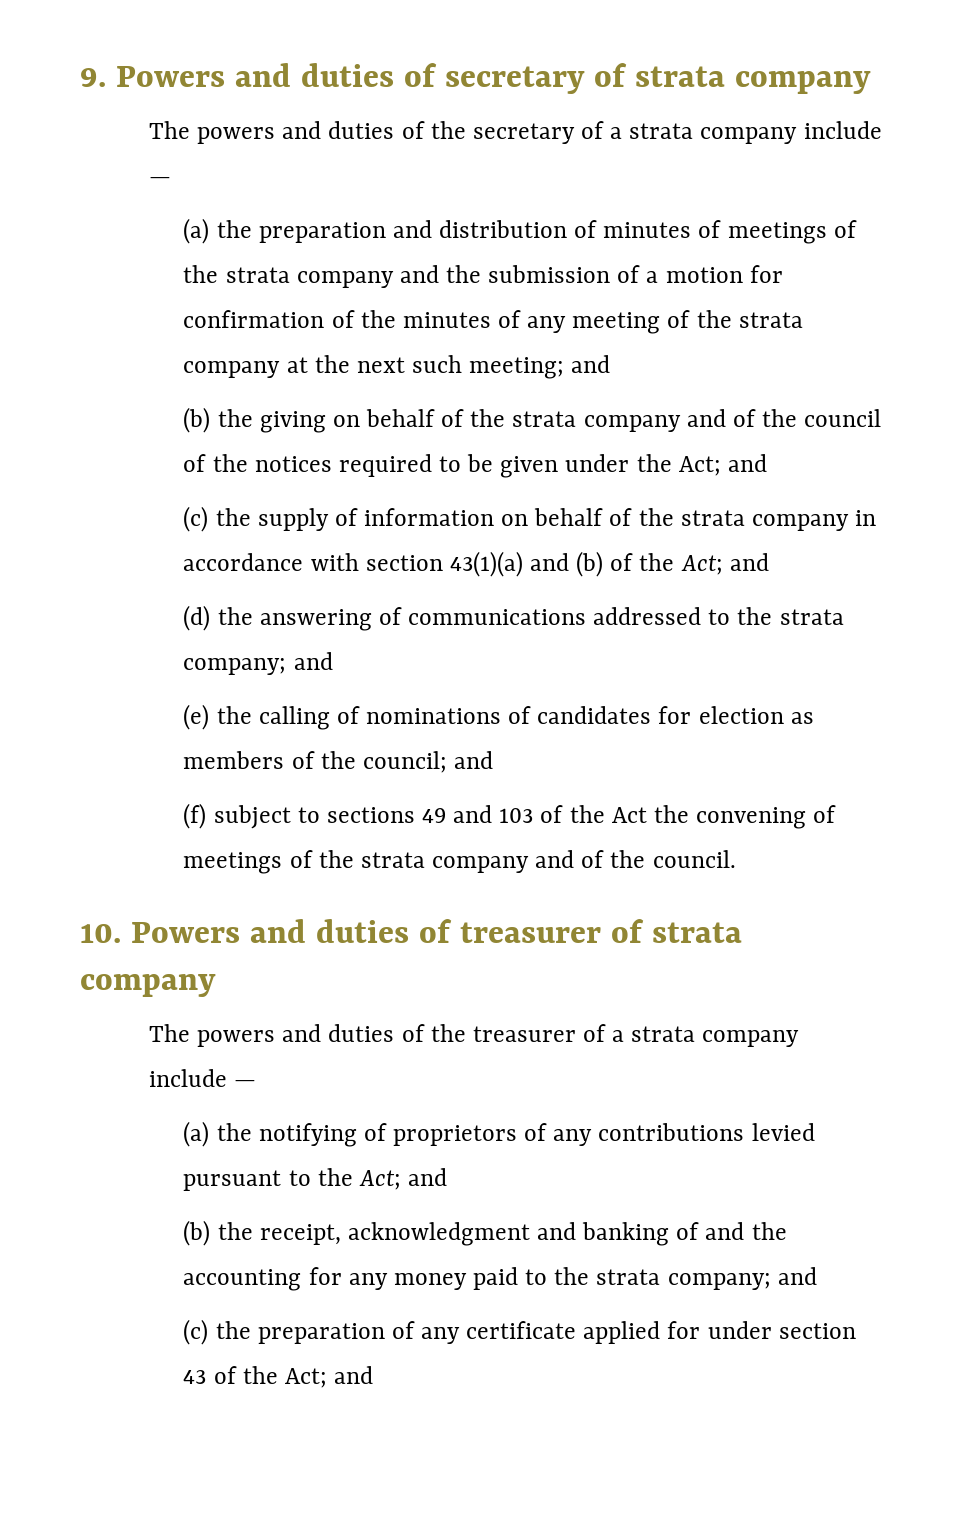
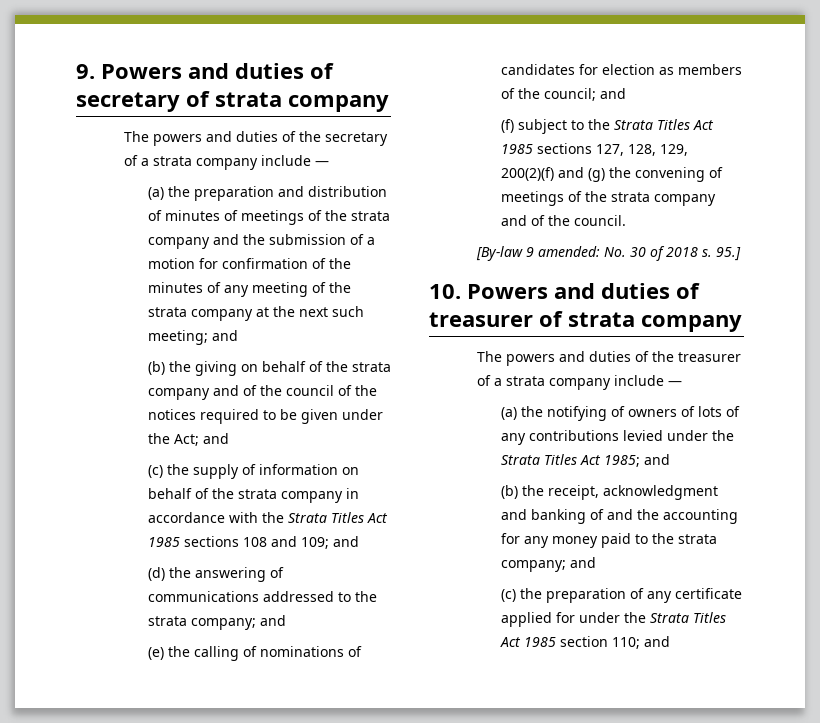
[365,551,723,577] section 43(1)(a) and (b) of the Act; -> [261,512,388,523] [147,536,329,549] the Strata Titles Act 1985 sections 108 and 109;
[326,805,647,823] sections 49 and 103 of the Act -> [587,119,714,130] [500,143,688,156] [500,167,605,182] the Strata Titles Act 1985 sections 127, 128, 129, 200(2)(f) and (g)
(736, 859) none -> [475,246,741,261] // [By-law 9 amended: No. 30 of 2018 s. 95.]
[393,1125,518,1146] proprietors -> [627,406,722,417] owners of lots
[183,1168,401,1191] pursuant to the Act; -> [666,430,734,441] [500,454,640,467] under the Strata Titles Act 1985;
[778,1323,856,1339] [183,1366,327,1388] section 43 of the Act; -> [623,612,726,623] [499,636,640,649] the Strata Titles Act 1985 section 110;

